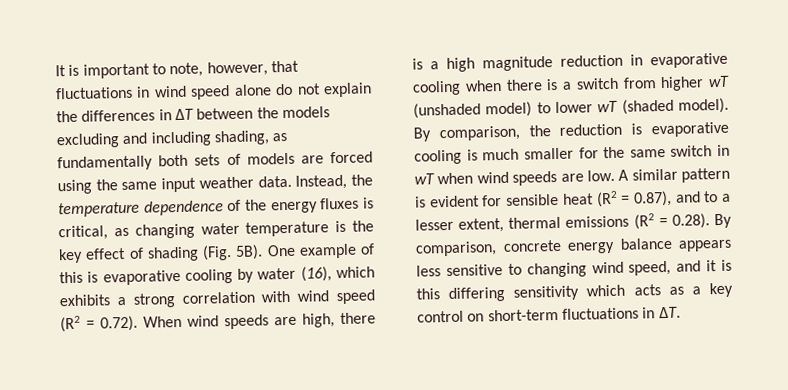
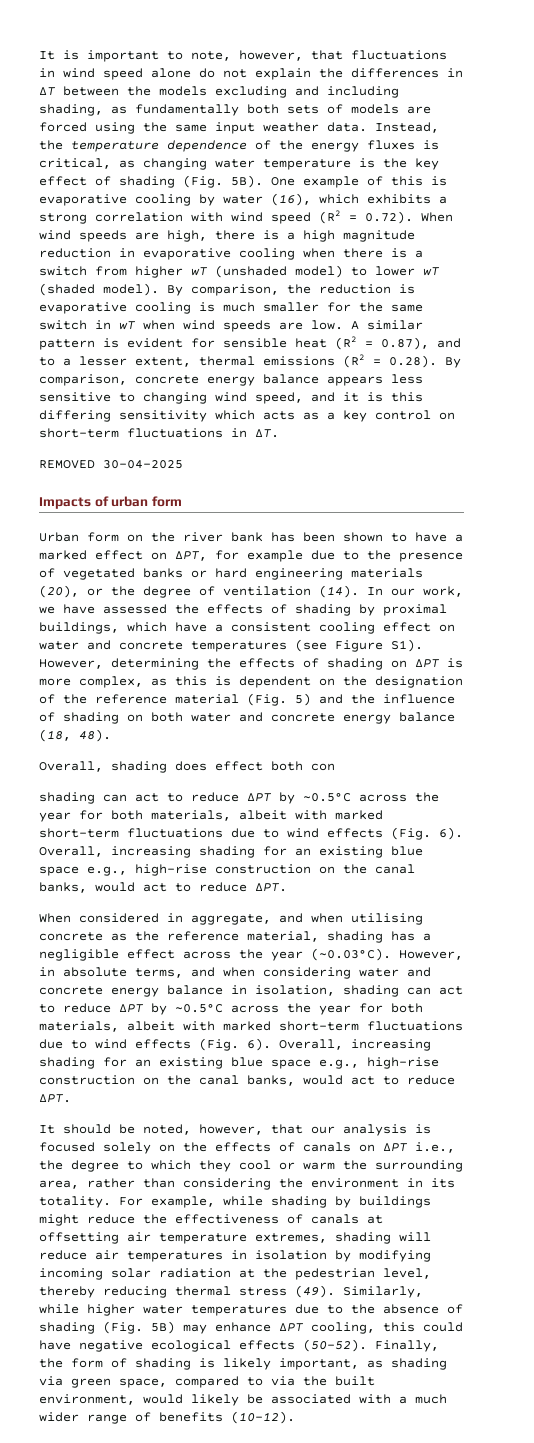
(681, 312) none -> [39,460,183,469] [39,496,182,509] [39,532,463,542] [39,550,463,562] [39,568,423,580] [39,585,463,598] [39,604,447,616] [39,622,455,634] [39,639,423,652] [39,658,463,670] [39,676,463,688] [39,693,455,706] [39,712,455,724] [39,729,111,742] [39,761,335,773] [39,792,439,804] [39,810,383,822] [39,827,463,840] [39,846,423,858] [39,864,415,876] [39,882,287,893] [39,913,423,925] [39,931,431,943] [39,948,463,961] [39,967,431,979] [39,985,463,997] [39,1003,423,1015] [39,1021,463,1032] [39,1038,431,1051] [39,1057,439,1069] [39,1075,455,1086] [39,1094,71,1103] [39,1124,431,1136] [39,1142,455,1154] [39,1160,463,1172] [39,1178,455,1190] [39,1196,431,1208] [39,1214,383,1226] [39,1232,431,1244] [39,1250,431,1262] [39,1268,431,1280] [39,1285,423,1298] [39,1304,463,1316] [39,1321,463,1334] [39,1339,439,1352] [39,1358,447,1370] [39,1376,375,1388] [39,1394,447,1406] [39,1411,295,1424] // REMOVED 30-04-2025 // Impacts of urban form // Urban form on the river bank has been shown to have a marked effect on ΔPT, for example due to the presence of vegetated banks or hard engineering materials (20), or the degree of ventilation (14). In our work, we have assessed the effects of shading by proximal buildings, which have a consistent cooling effect on water and concrete temperatures (see Figure S1). However, determining the effects of shading on ΔPT is more complex, as this is dependent on the designation of the reference material (Fig. 5) and the influence of shading on both water and concrete energy balance (18, 48). // Overall, shading does effect both con // shading can act to reduce ΔPT by ~0.5°C across the year for both materials, albeit with marked short-term fluctuations due to wind effects (Fig. 6). Overall, increasing shading for an existing blue space e.g., high-rise construction on the canal banks, would act to reduce ΔPT. // When considered in aggregate, and when utilising concrete as the reference material, shading has a negligible effect across the year (~0.03°C). However, in absolute terms, and when considering water and concrete energy balance in isolation, shading can act to reduce ΔPT by ~0.5°C across the year for both materials, albeit with marked short-term fluctuations due to wind effects (Fig. 6). Overall, increasing shading for an existing blue space e.g., high-rise construction on the canal banks, would act to reduce ΔPT. // It should be noted, however, that our analysis is focused solely on the effects of canals on ΔPT i.e., the degree to which they cool or warm the surrounding area, rather than considering the environment in its totality. For example, while shading by buildings might reduce the effectiveness of canals at offsetting air temperature extremes, shading will reduce air temperatures in isolation by modifying incoming solar radiation at the pedestrian level, thereby reducing thermal stress (49). Similarly, while higher water temperatures due to the absence of shading (Fig. 5B) may enhance ΔPT cooling, this could have negative ecological effects (50–52). Finally, the form of shading is likely important, as shading via green space, compared to via the built environment, would likely be associated with a much wider range of benefits (10–12).

